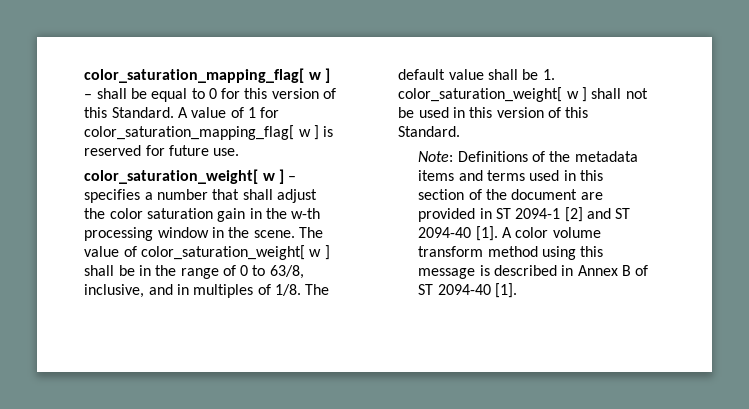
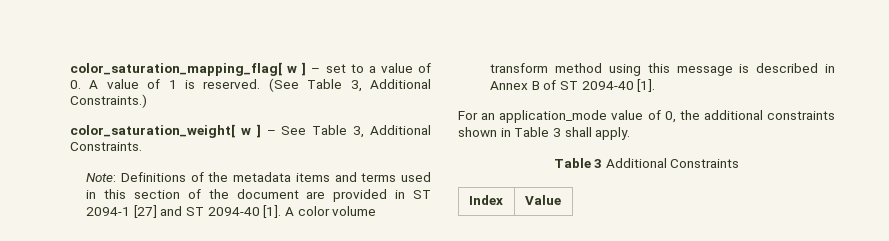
[96,88,337,102] [84,107,280,118] [84,125,334,140] [84,145,240,156] [84,169,297,184] [84,189,317,203] [84,208,321,222] [84,227,323,241] [84,245,330,260] [84,265,304,279] [84,284,330,298] [398,69,555,80] [398,87,648,102] [398,107,589,118] [398,126,461,137] shall be equal to 0 for this version of this Standard. A value of 1 for color_saturation_mapping_flag[ w ] is reserved for future use. // color_saturation_weight[ w ] – specifies a number that shall adjust the color saturation gain in the w-th processing window in the scene. The value of color_saturation_weight[ w ] shall be in the range of 0 to 63/8, inclusive, and in multiples of 1/8. The default value shall be 1. color_saturation_weight[ w ] shall not be used in this version of this Standard. -> [325,63,432,73] [70,78,431,92] [70,94,148,108] [70,124,431,138] [70,142,143,151] set to a value of 0. A value of 1 is reserved. (See Table 3, Additional Constraints.) // color_saturation_weight[ w ] – See Table 3, Additional Constraints.
[564,207,583,222] [2] -> [133,205,157,218] [27]
(518, 290) none -> [458,110,835,123] [458,127,631,140] [553,158,740,168] [468,195,503,205] [524,195,561,205] // For an application_mode value of 0, the additional constraints shown in Table 3 shall apply. // Table 3 Additional Constraints // Index | Value

